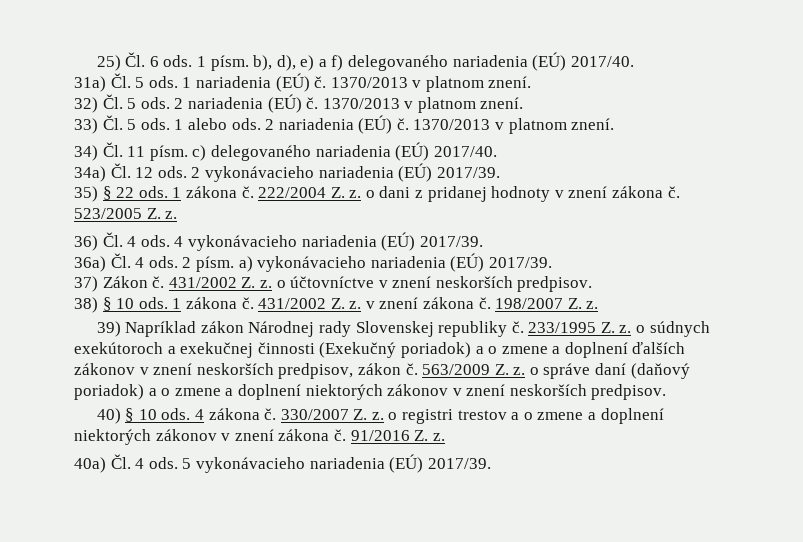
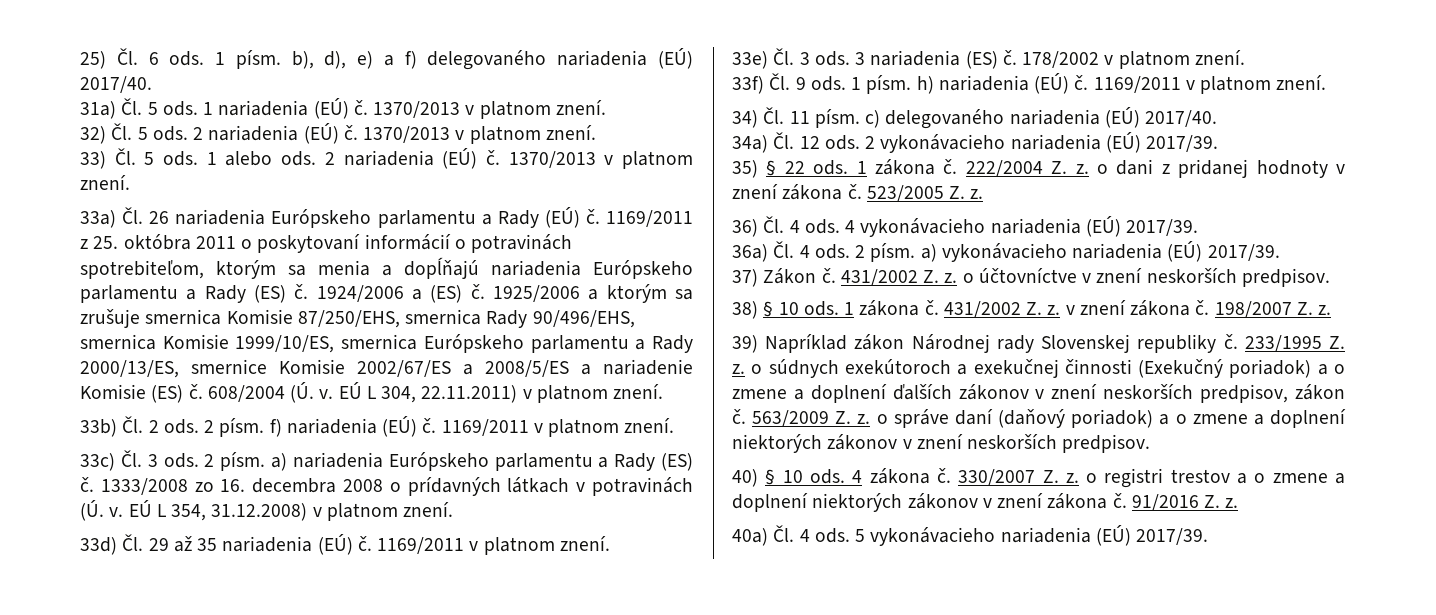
(615, 124) none -> [80,207,694,228] [80,234,573,253] [80,257,693,279] [80,284,693,303] [80,309,635,328] [80,334,693,353] [80,359,693,378] [80,382,664,403] [80,416,675,437] [80,450,693,471] [80,477,694,496] [80,500,454,521] [80,534,610,555] [732,48,1245,69] [732,73,1327,94] // 33a) Čl. 26 nariadenia Európskeho parlamentu a Rady (EÚ) č. 1169/2011 z 25. októbra 2011 o poskytovaní informácií o potravinách spotrebiteľom, ktorým sa menia a dopĺňajú nariadenia Európskeho parlamentu a Rady (ES) č. 1924/2006 a (ES) č. 1925/2006 a ktorým sa zrušuje smernica Komisie 87/250/EHS, smernica Rady 90/496/EHS, smernica Komisie 1999/10/ES, smernica Európskeho parlamentu a Rady 2000/13/ES, smernice Komisie 2002/67/ES a 2008/5/ES a nariadenie Komisie (ES) č. 608/2004 (Ú. v. EÚ L 304, 22.11.2011) v platnom znení. // 33b) Čl. 2 ods. 2 písm. f) nariadenia (EÚ) č. 1169/2011 v platnom znení. // 33c) Čl. 3 ods. 2 písm. a) nariadenia Európskeho parlamentu a Rady (ES) č. 1333/2008 zo 16. decembra 2008 o prídavných látkach v potravinách (Ú. v. EÚ L 354, 31.12.2008) v platnom znení. // 33d) Čl. 29 až 35 nariadenia (EÚ) č. 1169/2011 v platnom znení. // 33e) Čl. 3 ods. 3 nariadenia (ES) č. 178/2002 v platnom znení. // 33f) Čl. 9 ods. 1 písm. h) nariadenia (EÚ) č. 1169/2011 v platnom znení.

